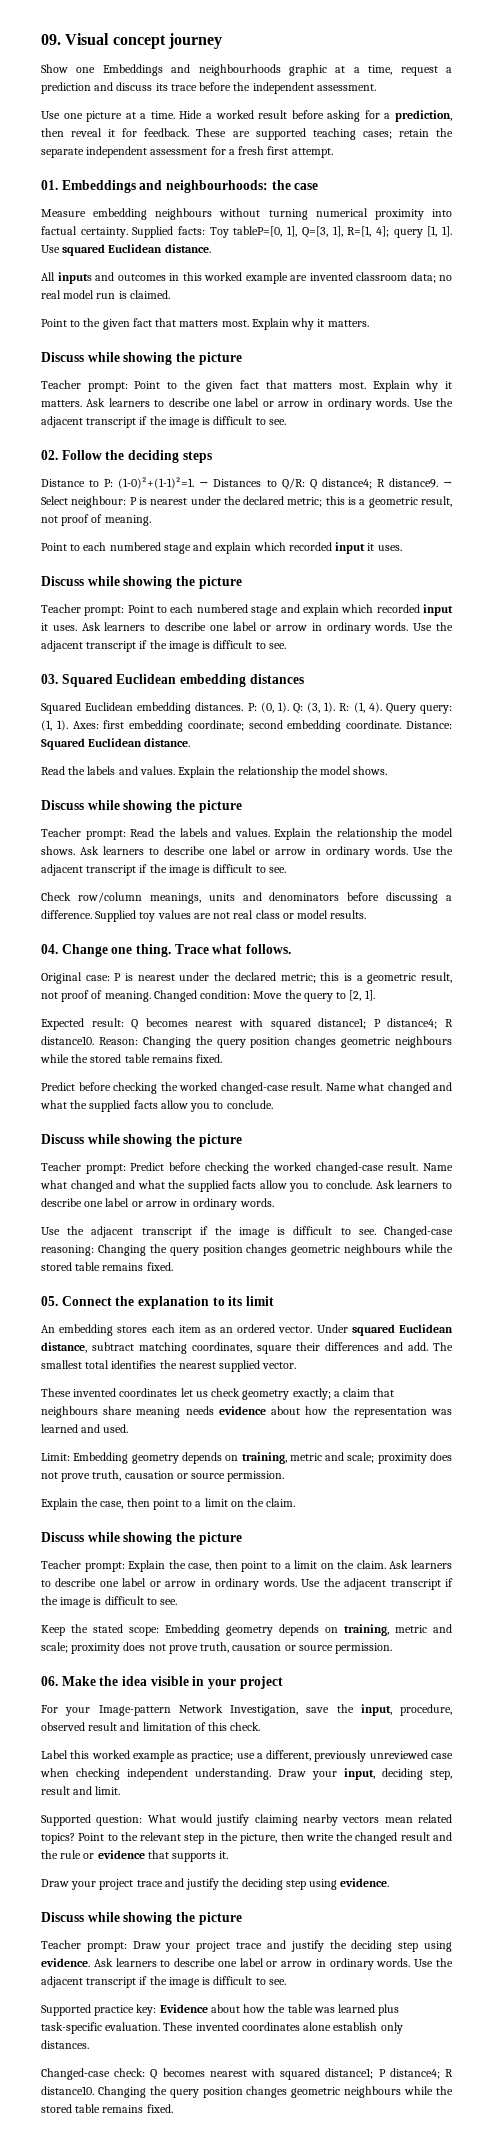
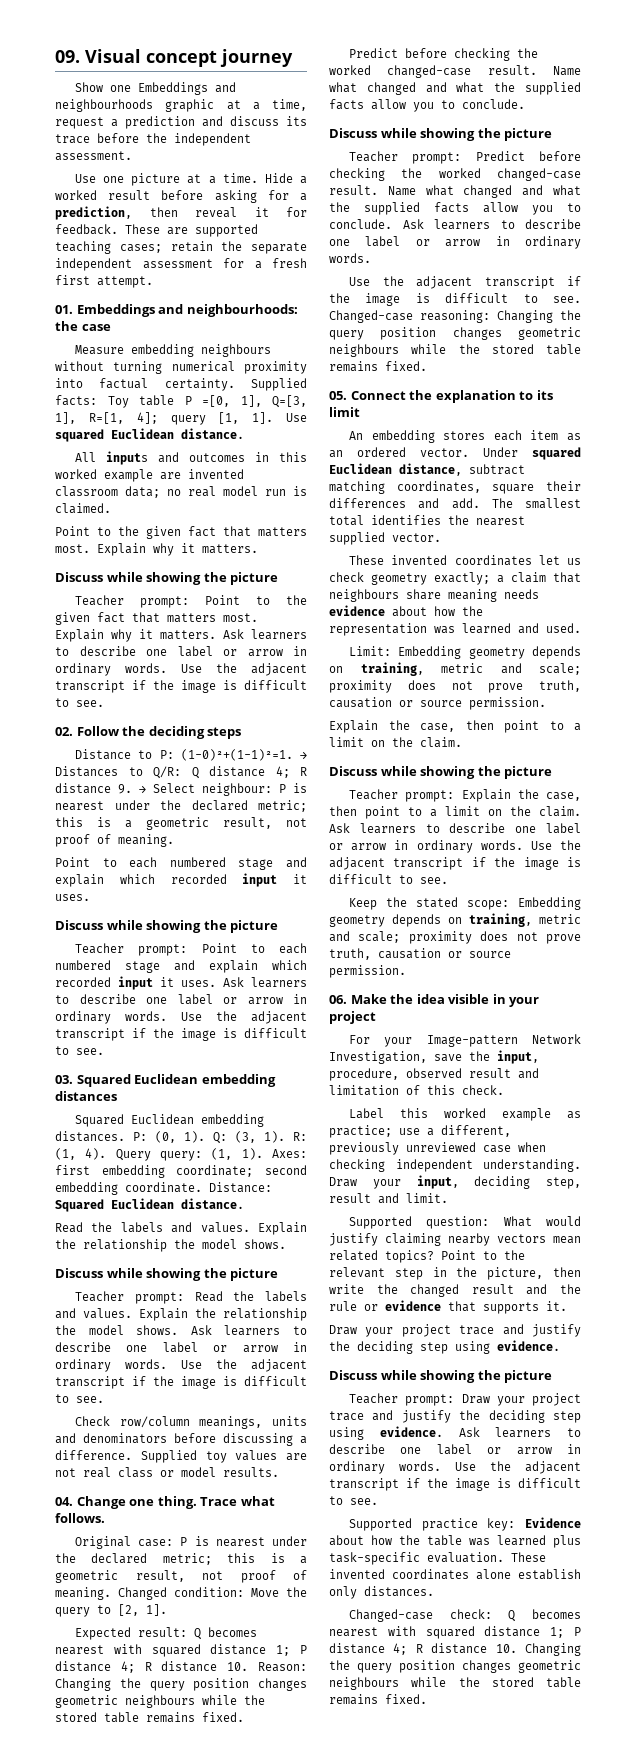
[233,226,283,237] tableP=[0, -> [139,395,230,407] table P =[0,
[321,478,438,489] distance4; R distance9. -> [209,766,307,778] [55,783,132,794] distance 4; R distance 9.
[318,1018,454,1029] [41,1036,94,1045] distance1; P distance4; R distance10. -> [210,1644,307,1656] [55,1661,249,1673] distance 1; P distance 4; R distance 10.
[325,2068,453,2079] [41,2086,94,2095] distance1; P distance4; R distance10. -> [484,1626,581,1638] [329,1643,517,1655] distance 1; P distance 4; R distance 10.

